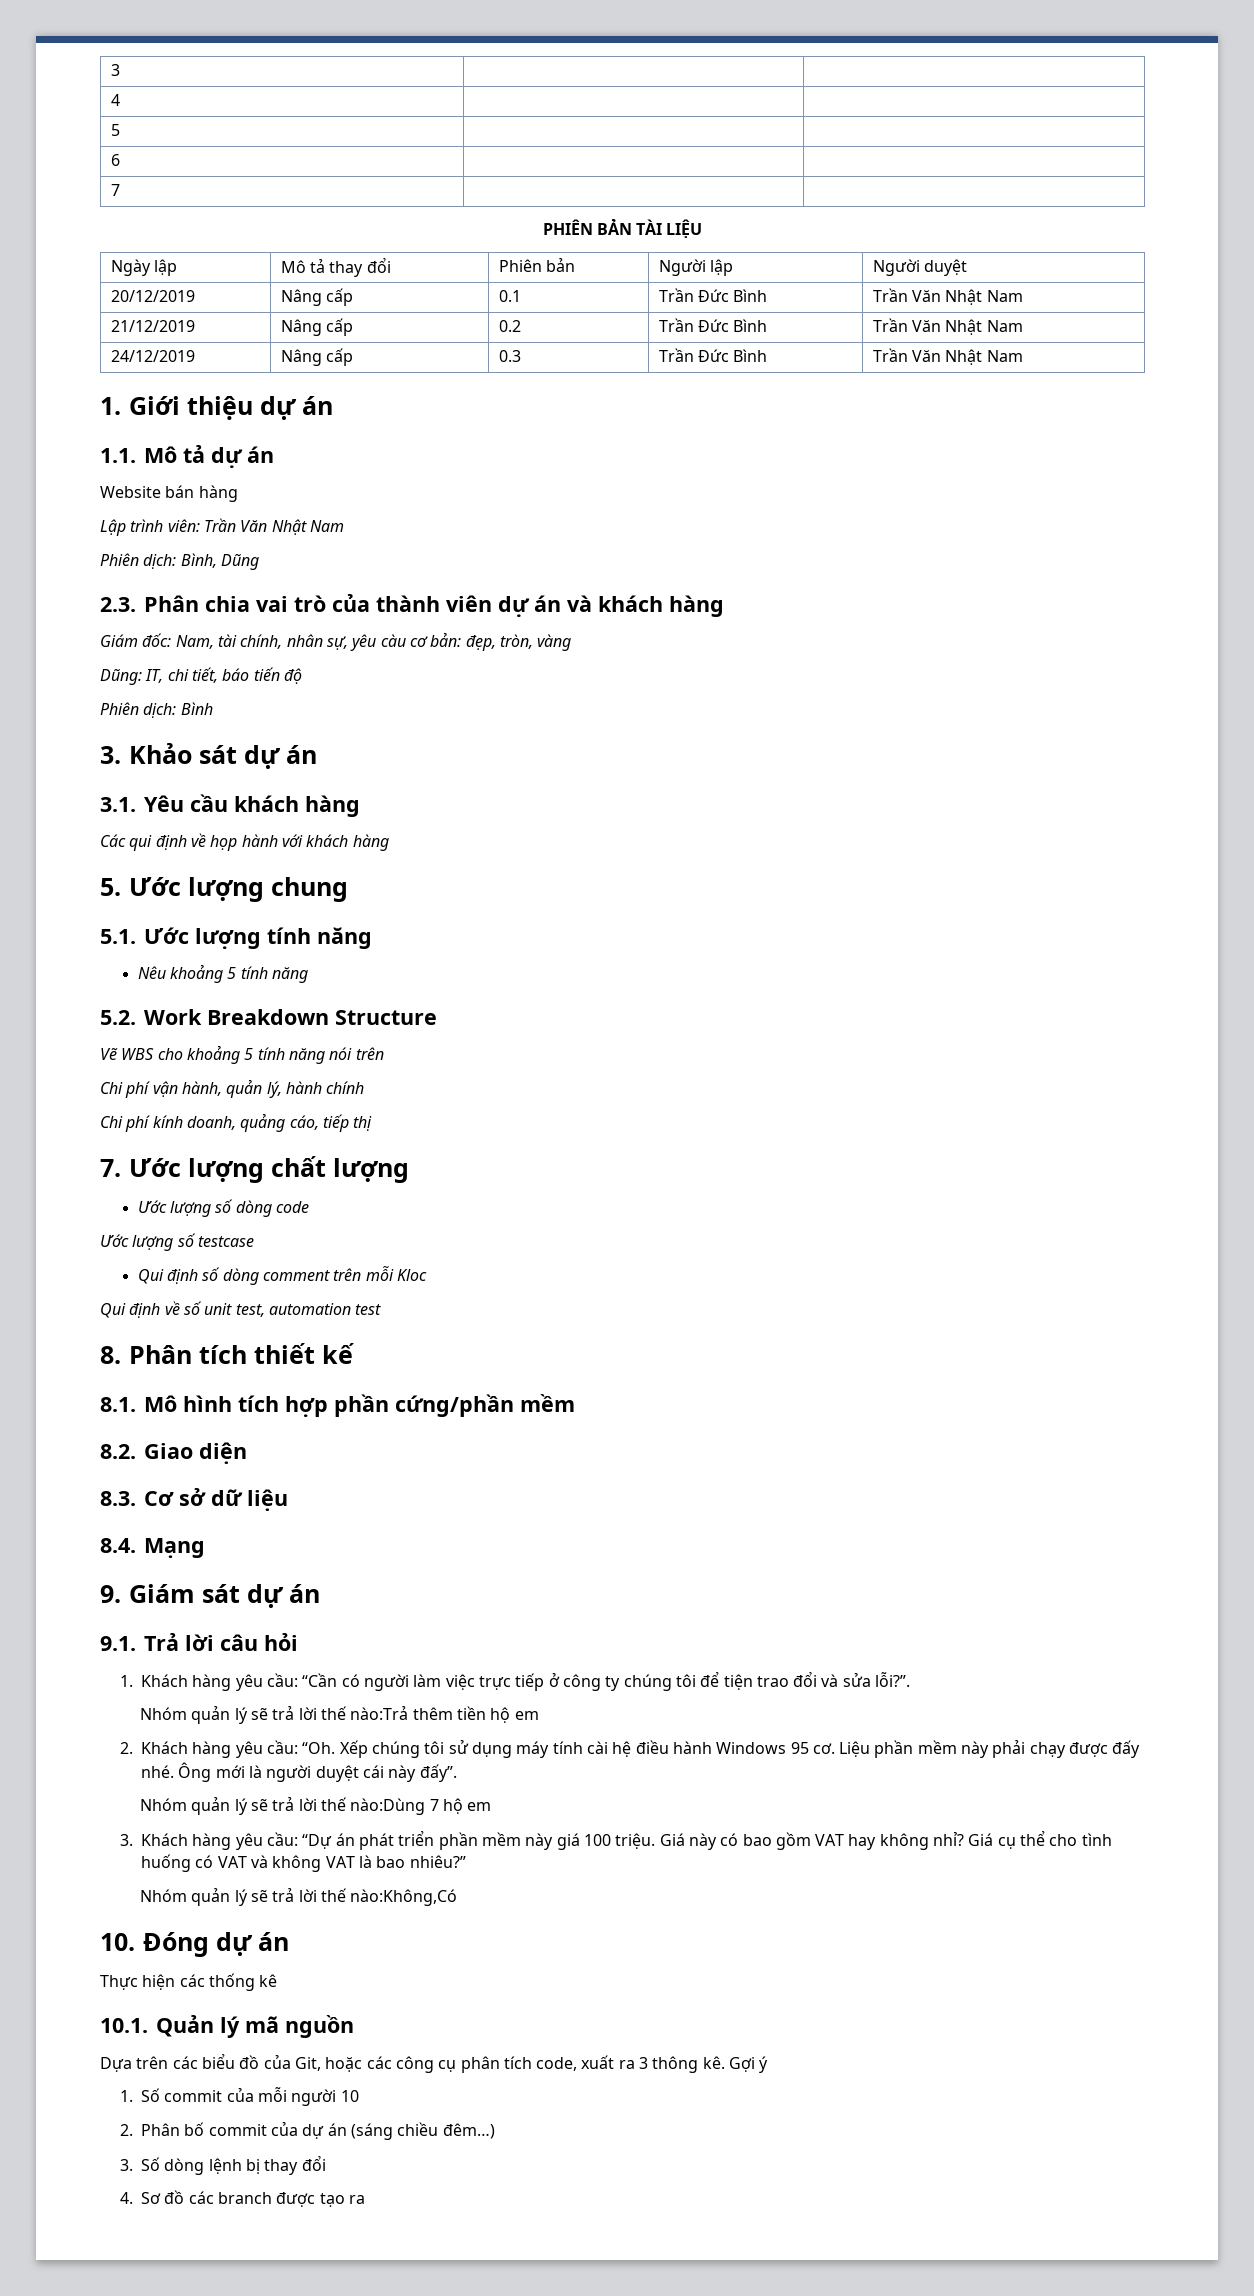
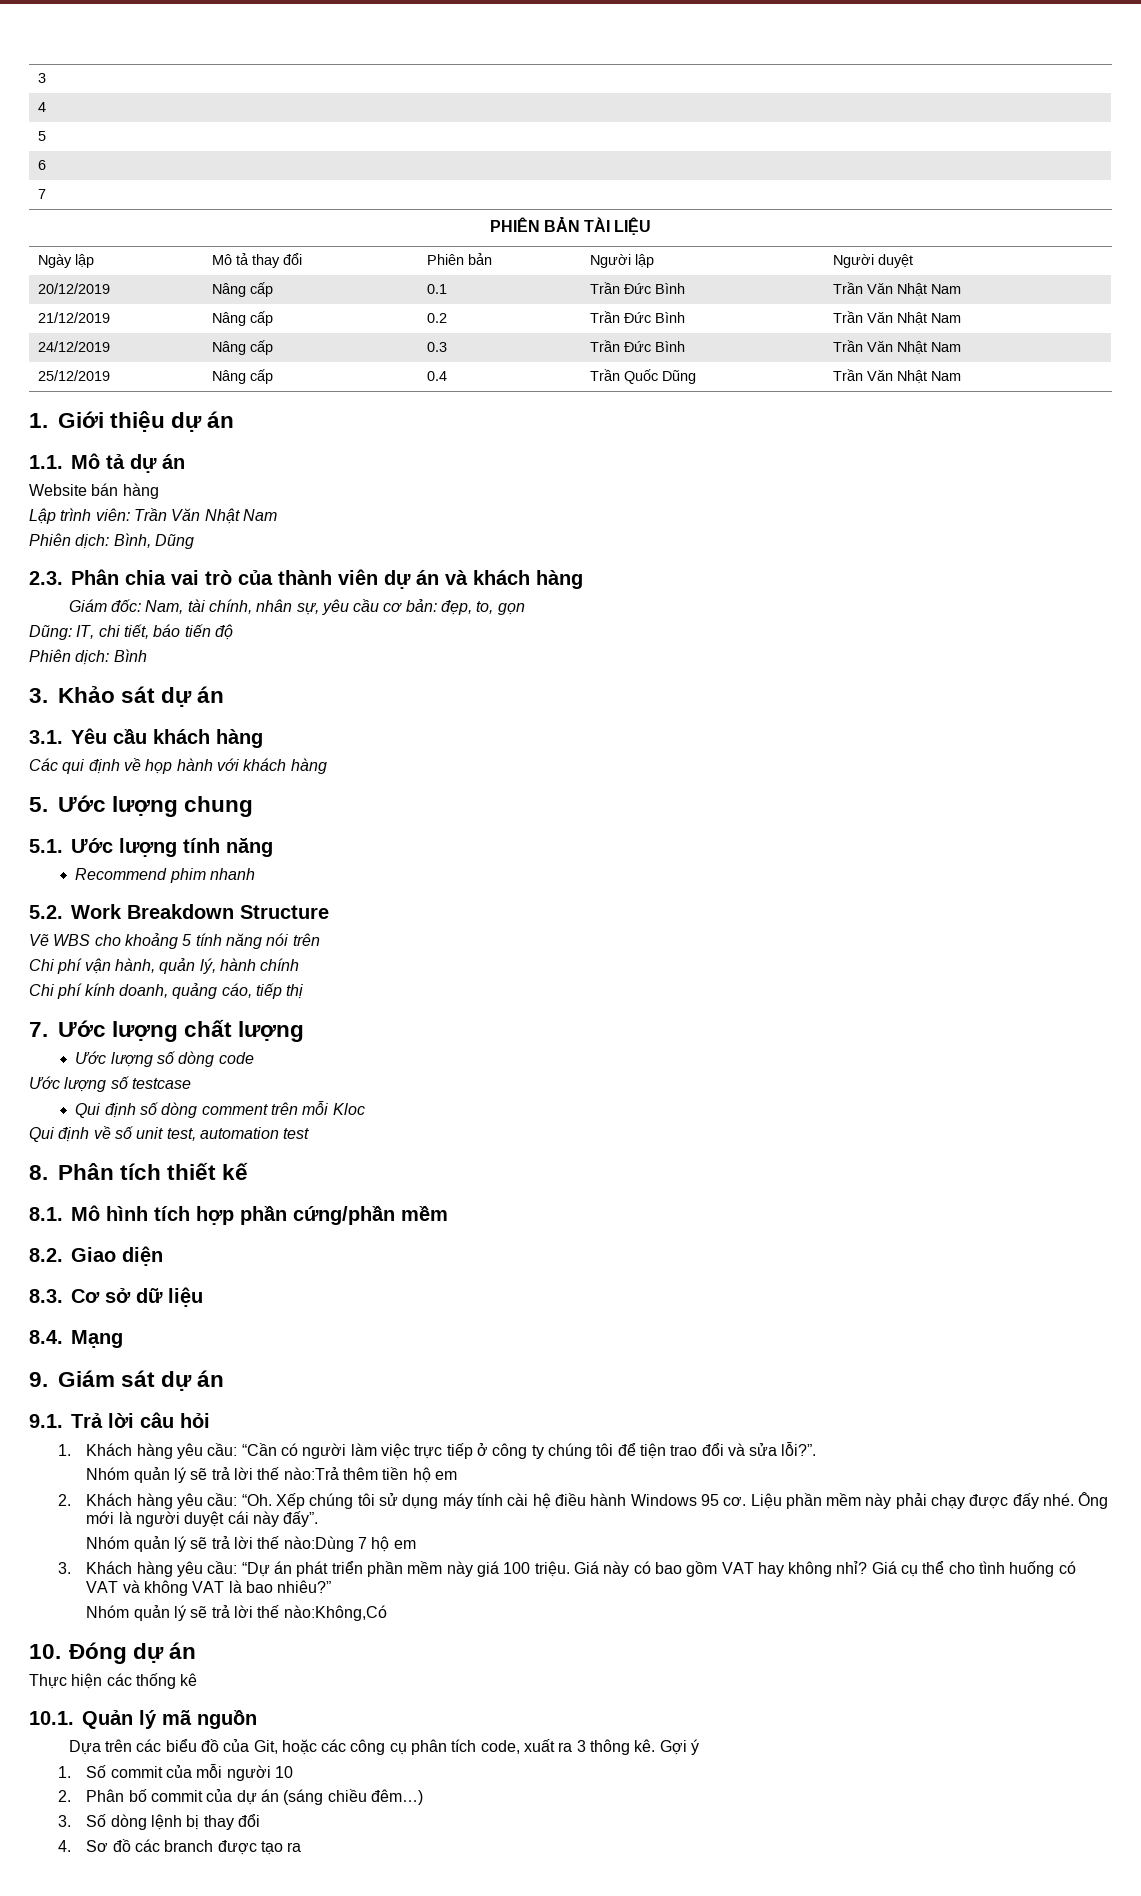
(1023, 356) none -> [38,370,111,381] [212,369,274,384] [427,371,448,381] [590,369,697,384] [833,369,962,383] // 25/12/2019 | Nâng cấp | 0.4 | Trần Quốc Dũng | Trần Văn Nhật Nam
[380,634,406,647] càu -> [353,599,380,612] cầu
[499,634,572,651] tròn, vàng -> [476,601,525,615] to, gọn
[137,964,308,983] Nêu khoảng 5 tính năng -> [75,868,255,883] Recommend phim nhanh

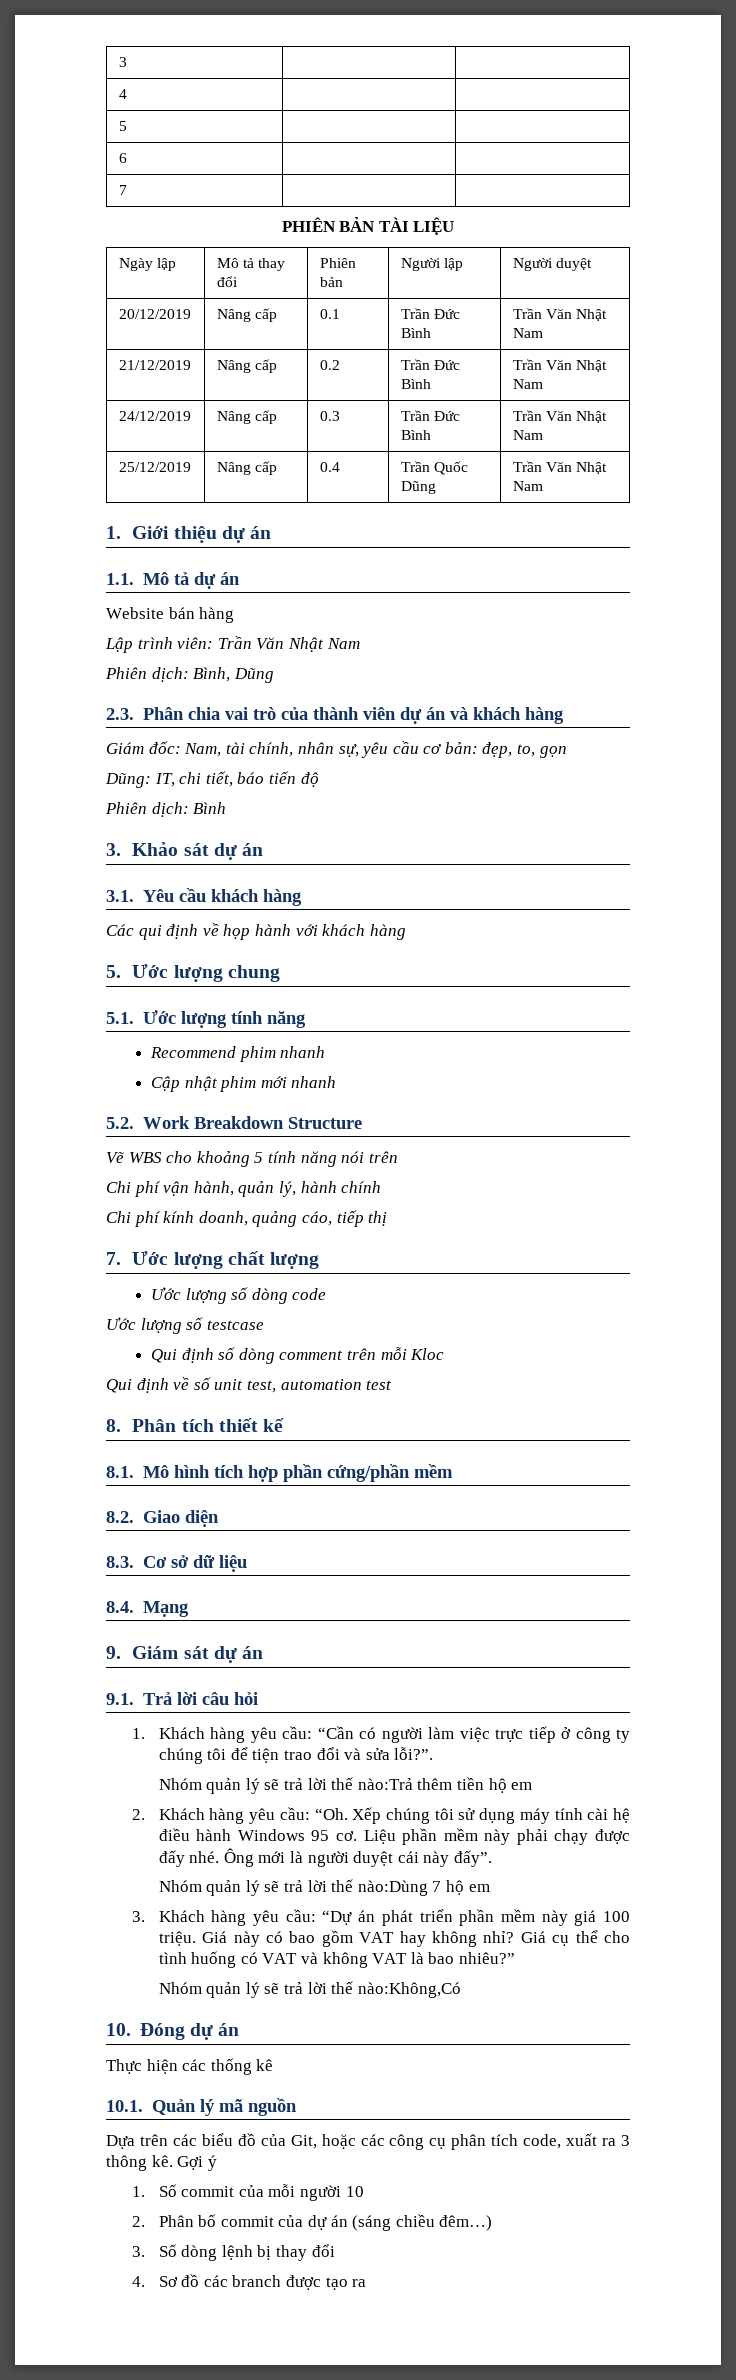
(255, 874) none -> [151,1076,337,1092] // Cập nhật phim mới nhanh

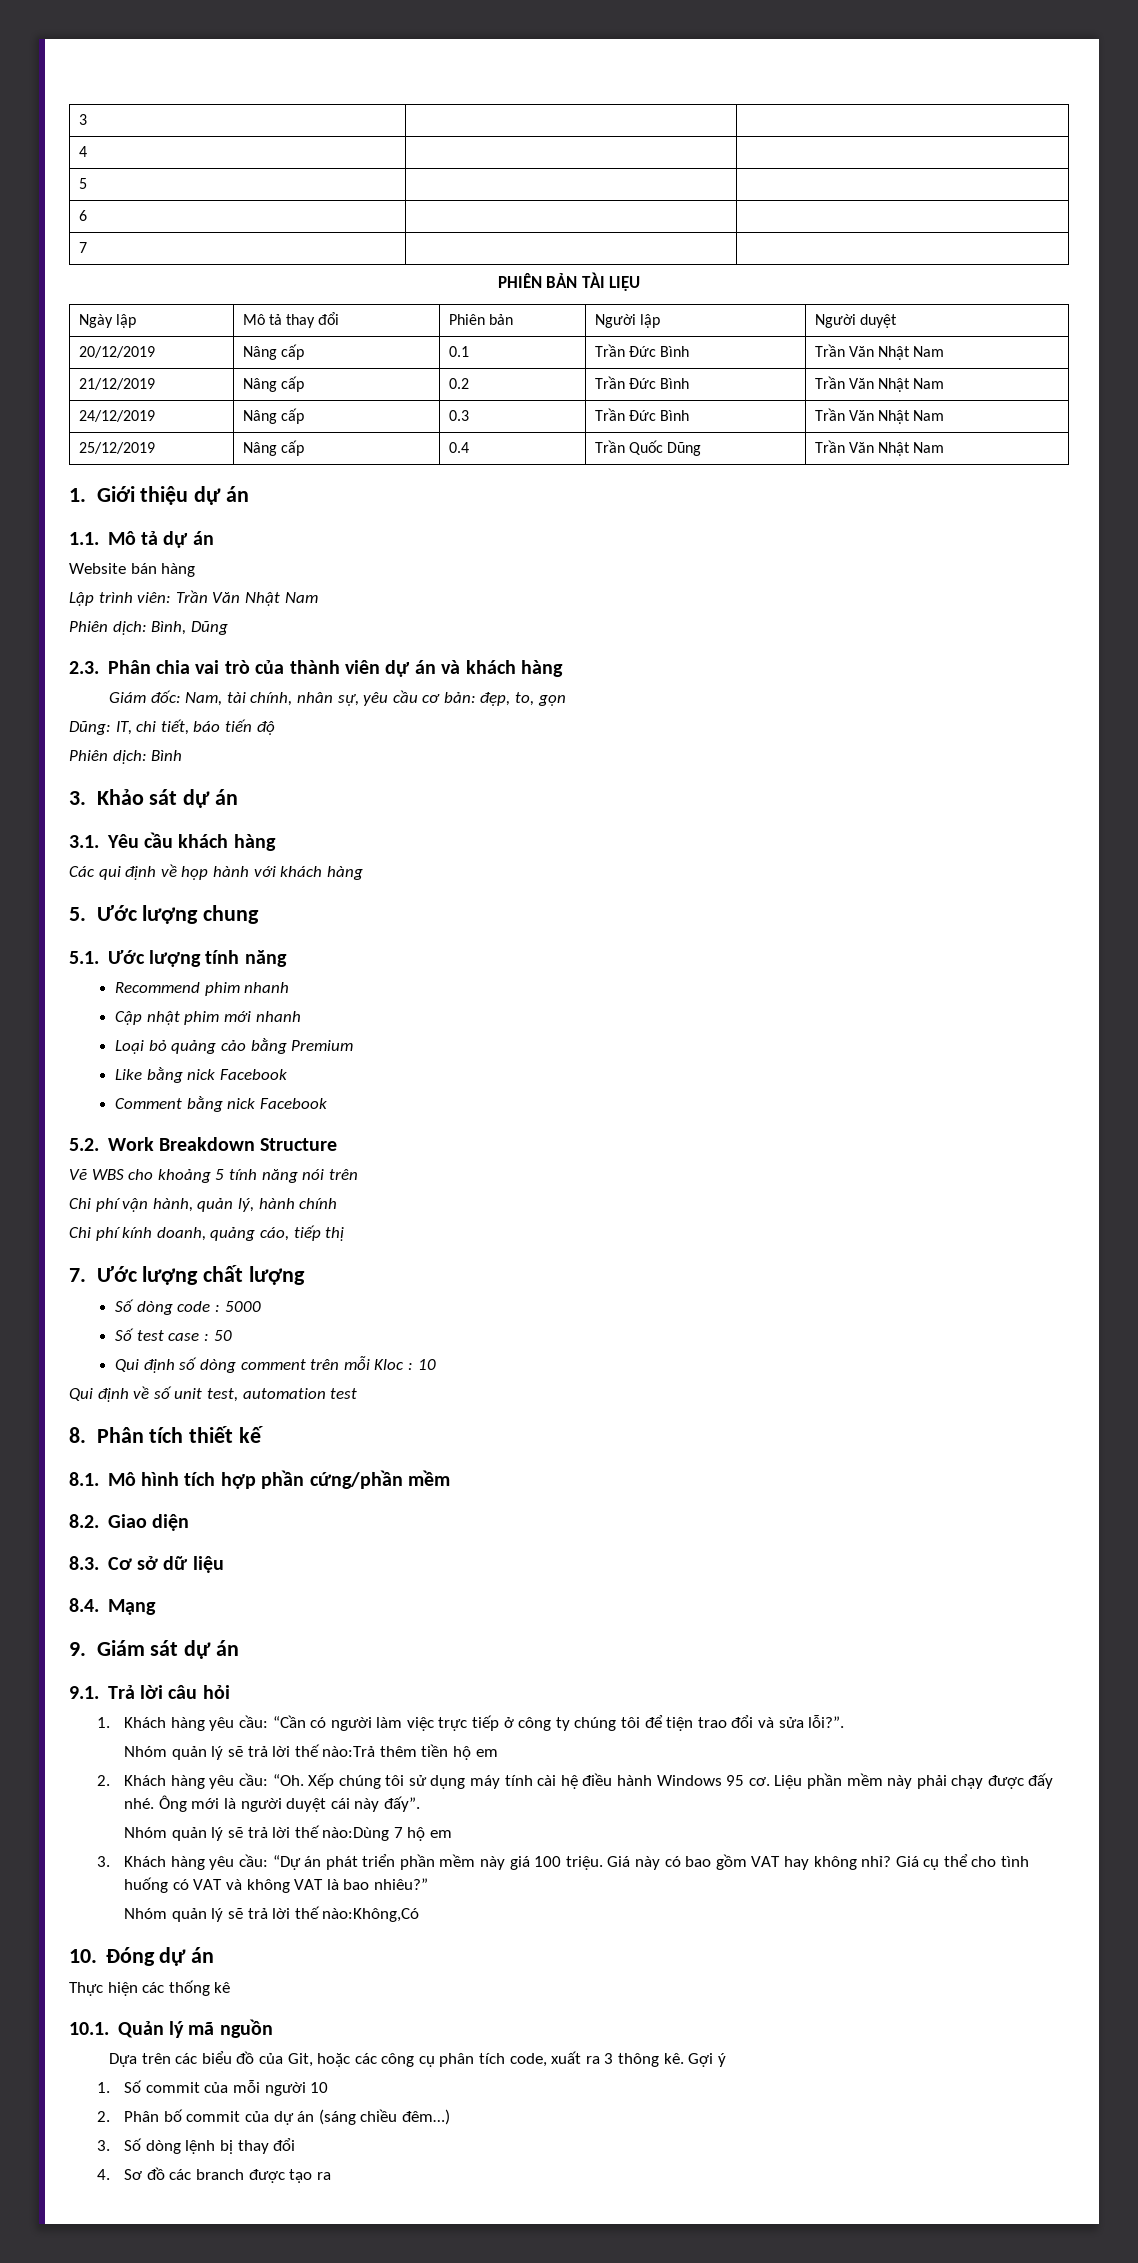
(337, 1082) none -> [115,1038,354,1054] [115,1067,288,1083] [115,1096,328,1112] // Loại bỏ quảng cảo bằng Premium // Like bằng nick Facebook // Comment bằng nick Facebook
[151,1287,249,1304] Ước lượng số -> [115,1299,135,1312] Số
[106,1317,264,1334] // Ước lượng số testcase -> [215,1301,261,1312] [115,1328,232,1341] : 5000 // Số test case : 50
(445, 1354) none -> [407,1359,436,1370] : 10

